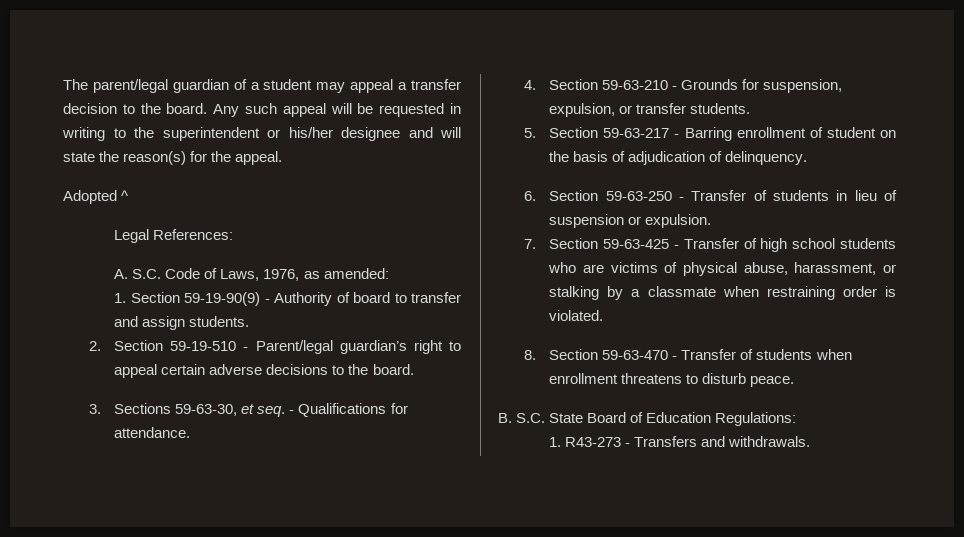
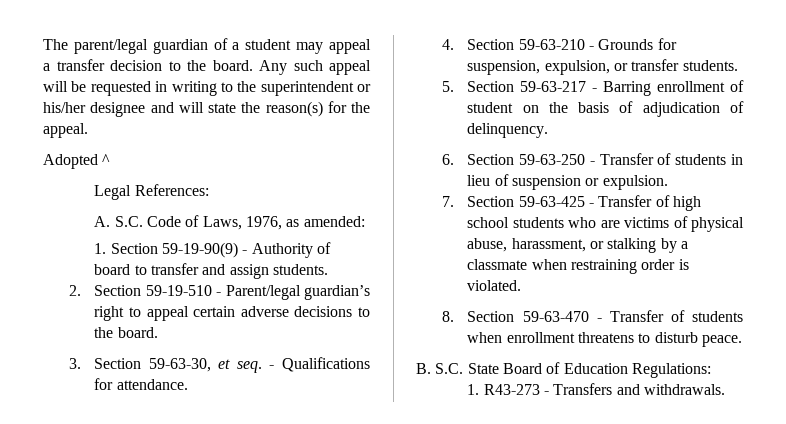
[114,403,172,414] Sections -> [94,358,142,369] Section

